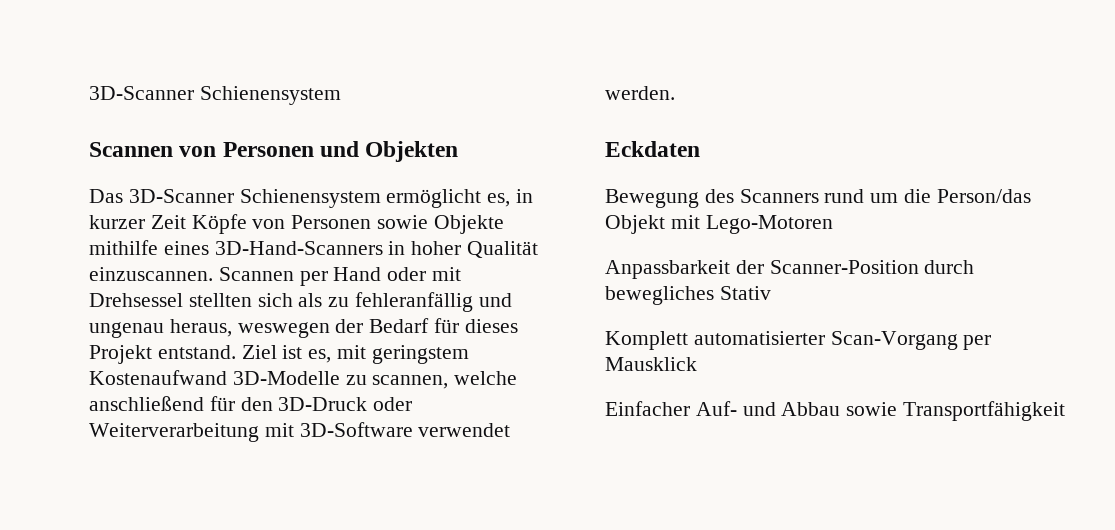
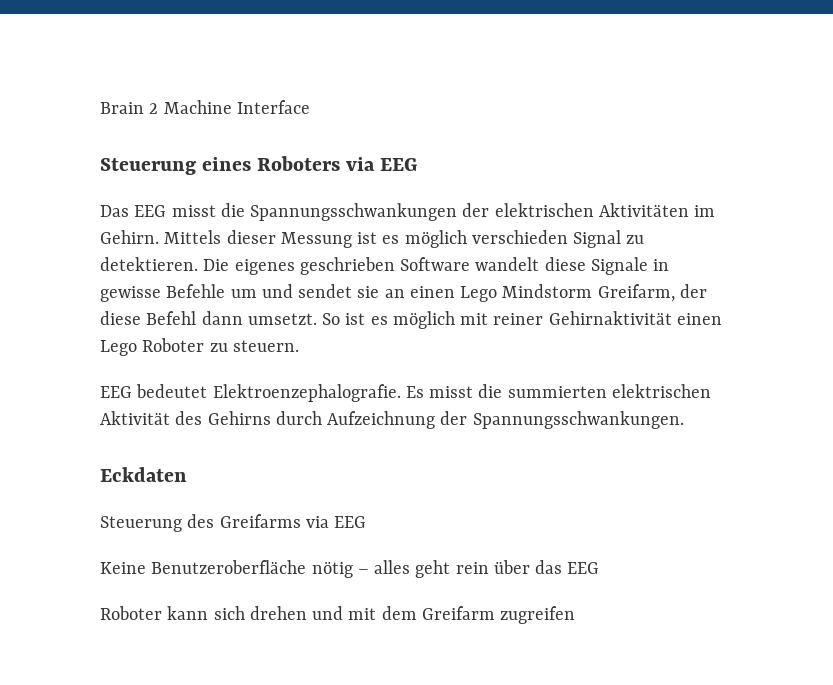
[89,86,341,105] [89,141,459,162] [89,189,534,208] [89,214,504,234] [89,240,539,258] [89,267,462,286] [89,292,512,312] [89,318,518,338] [89,345,469,364] [89,370,518,389] [89,396,413,411] [89,422,511,442] [605,86,675,100] [605,141,700,157] [605,189,1031,208] [605,215,833,234] [605,260,975,279] [605,286,771,305] [605,331,992,350] [605,357,697,371] [605,401,1066,421] 3D-Scanner Schienensystem // Scannen von Personen und Objekten // Das 3D-Scanner Schienensystem ermöglicht es, in kurzer Zeit Köpfe von Personen sowie Objekte mithilfe eines 3D-Hand-Scanners in hoher Qualität einzuscannen. Scannen per Hand oder mit Drehsessel stellten sich als zu fehleranfällig und ungenau heraus, weswegen der Bedarf für dieses Projekt entstand. Ziel ist es, mit geringstem Kostenaufwand 3D-Modelle zu scannen, welche anschließend für den 3D-Druck oder Weiterverarbeitung mit 3D-Software verwendet werden. // Eckdaten // Bewegung des Scanners rund um die Person/das Objekt mit Lego-Motoren // Anpassbarkeit der Scanner-Position durch bewegliches Stativ // Komplett automatisierter Scan-Vorgang per Mausklick // Einfacher Auf- und Abbau sowie Transportfähigkeit -> [100,100,310,114] [100,156,418,175] [100,203,716,221] [100,230,645,248] [100,257,670,275] [100,284,707,302] [100,311,722,329] [100,338,299,356] [100,384,711,402] [100,411,684,429] [100,467,187,482] [100,514,367,532] [100,560,600,578] [100,606,576,624] Brain 2 Machine Interface // Steuerung eines Roboters via EEG // Das EEG misst die Spannungsschwankungen der elektrischen Aktivitäten im Gehirn. Mittels dieser Messung ist es möglich verschieden Signal zu detektieren. Die eigenes geschrieben Software wandelt diese Signale in gewisse Befehle um und sendet sie an einen Lego Mindstorm Greifarm, der diese Befehl dann umsetzt. So ist es möglich mit reiner Gehirnaktivität einen Lego Roboter zu steuern. // EEG bedeutet Elektroenzephalografie. Es misst die summierten elektrischen Aktivität des Gehirns durch Aufzeichnung der Spannungsschwankungen. // Eckdaten // Steuerung des Greifarms via EEG // Keine Benutzeroberfläche nötig – alles geht rein über das EEG // Roboter kann sich drehen und mit dem Greifarm zugreifen

